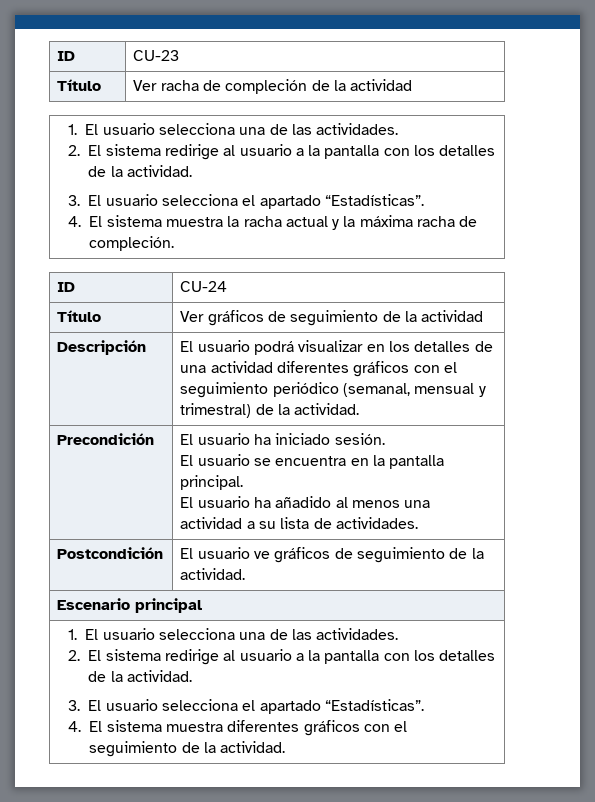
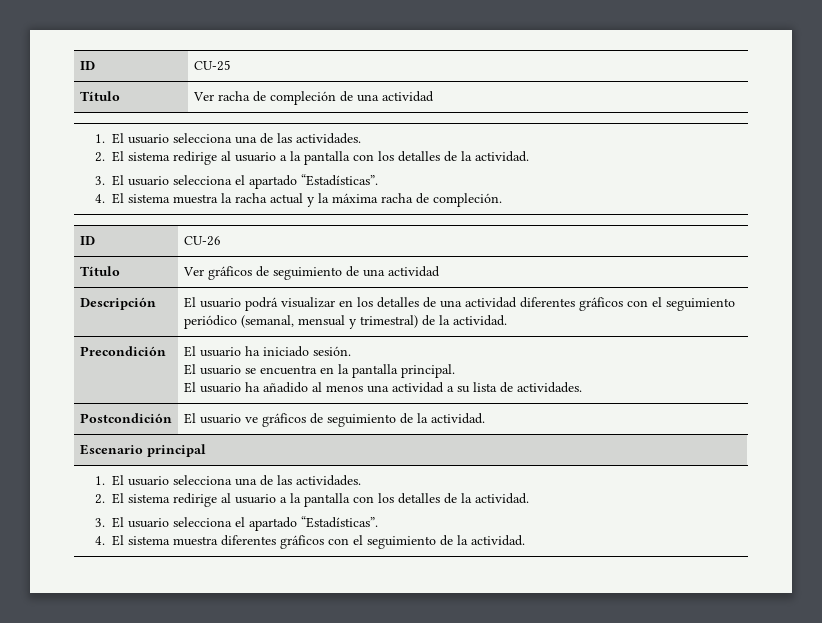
[57,51,76,61] [133,50,180,61] ID | CU-23 -> [79,61,95,70] [193,60,231,71] ID | CU-25
[334,80,347,91] la -> [356,94,379,102] una
[180,281,228,292] CU-24 -> [183,236,221,246] CU-26
[405,311,418,322] la -> [362,269,385,277] una

